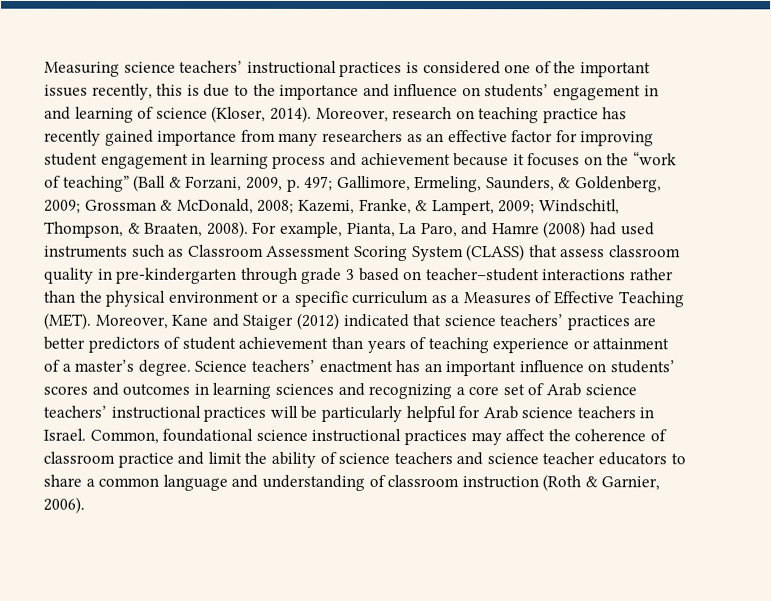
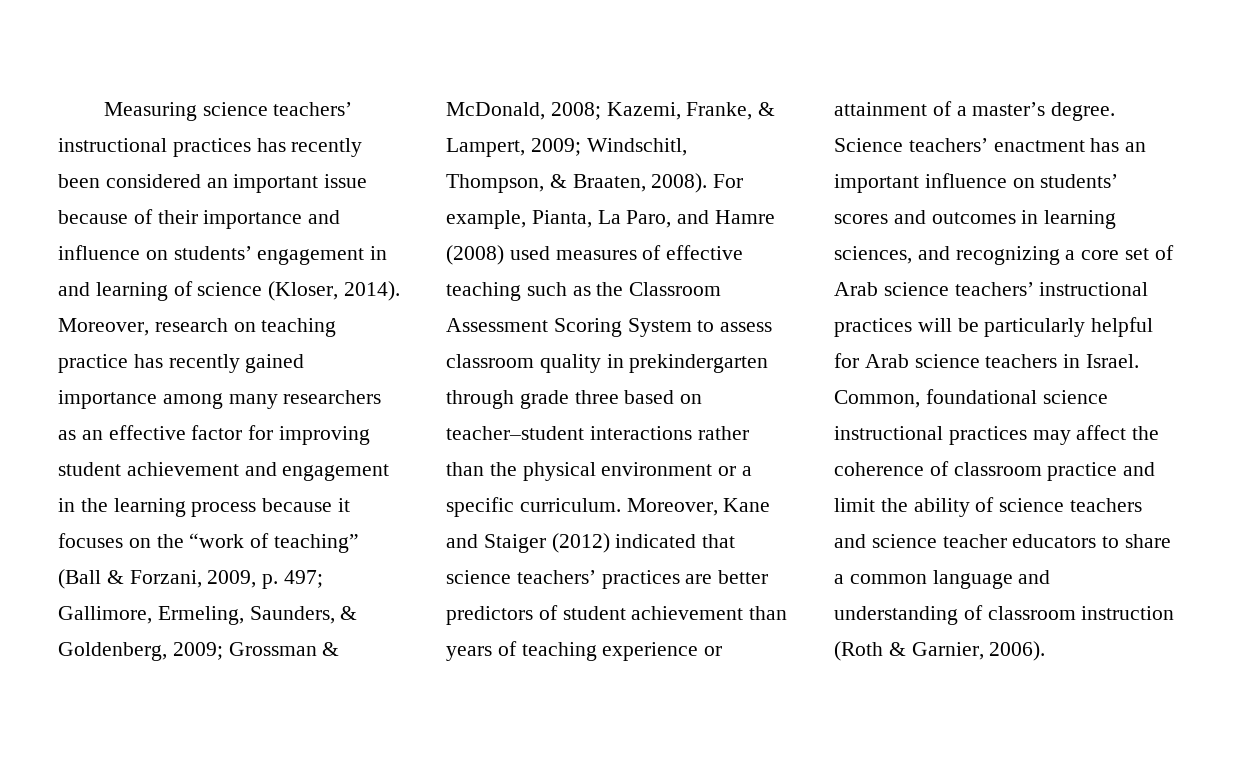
[405,61,651,78] [44,83,276,100] is considered one of the important issues recently, this is due to the -> [256,138,363,157] [58,174,368,193] [58,209,198,224] has recently been considered an important issue because of their
[240,129,276,142] from -> [162,393,223,409] among
[100,153,207,169] engagement in -> [126,462,390,481] [58,498,108,512] achievement and engagement in the
[329,152,451,166] and achievement -> (257, 509) none
[590,222,655,236] [44,245,128,258] had used instruments -> [509,245,744,260] [446,282,521,301] used measures of effective teaching
(185, 252) none -> [596,282,624,296] the
[466,244,558,262] (CLASS) that -> [697,320,715,332] to
[116,267,238,284] pre-kindergarten -> [629,354,769,373] prekindergarten
[345,268,355,280] 3 -> [574,390,619,404] three
[351,290,685,308] [43,312,91,330] curriculum as a Measures of Effective Teaching (MET). -> [519,498,621,512] curriculum.
[274,383,334,395] sciences -> [834,246,912,264] sciences,

